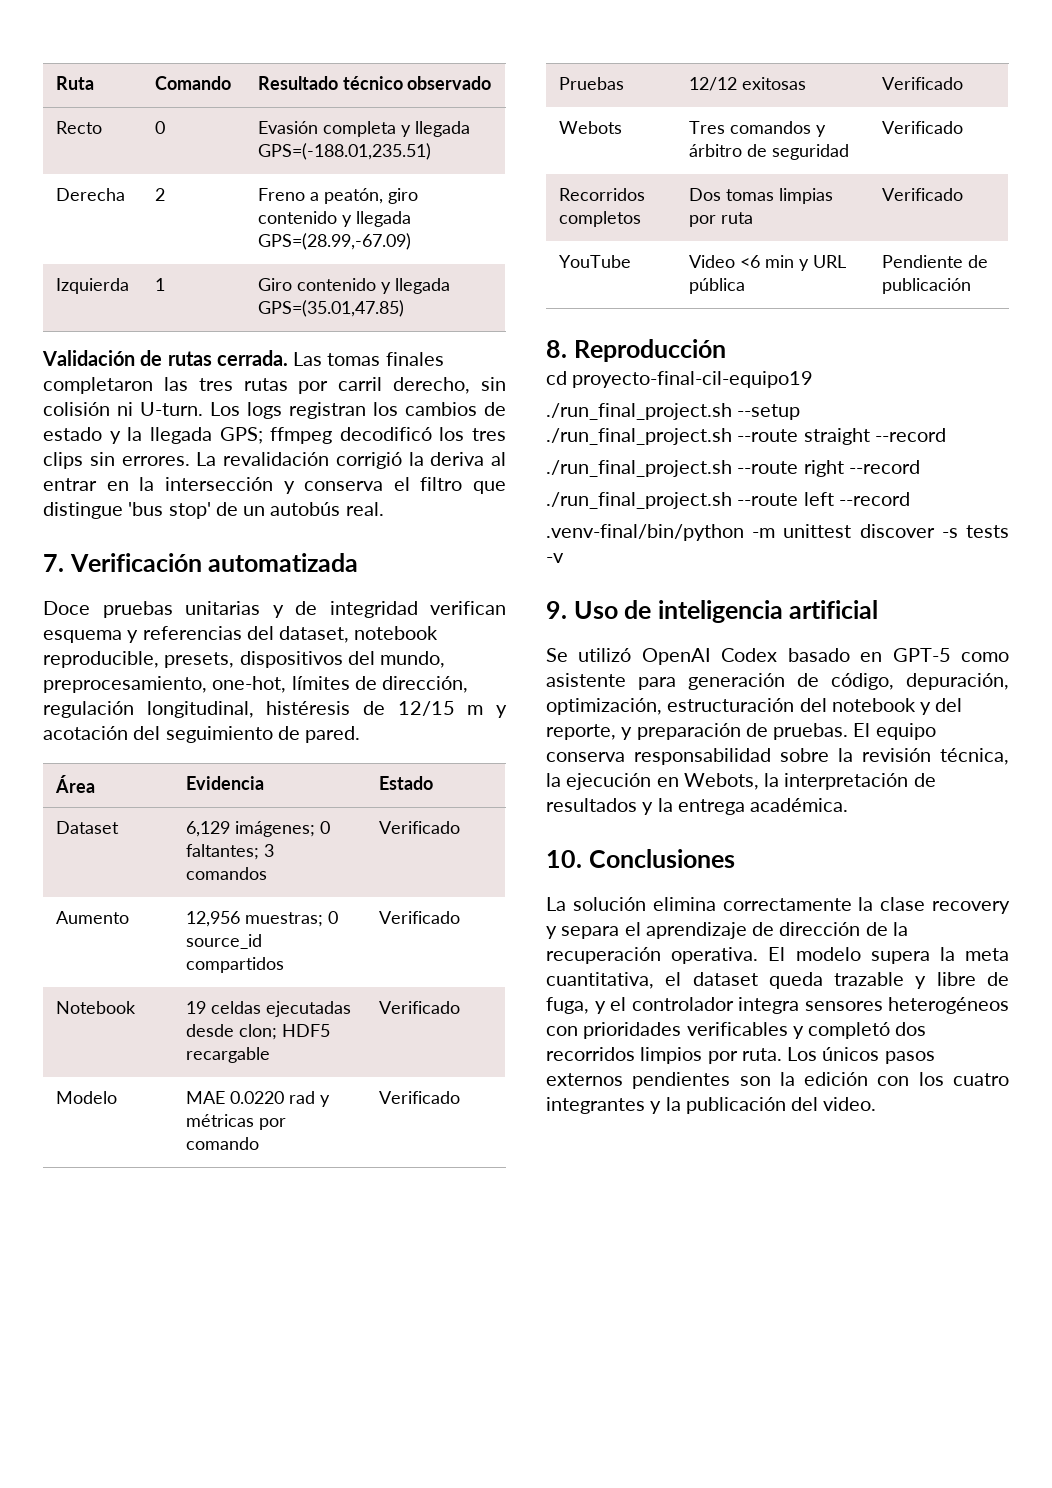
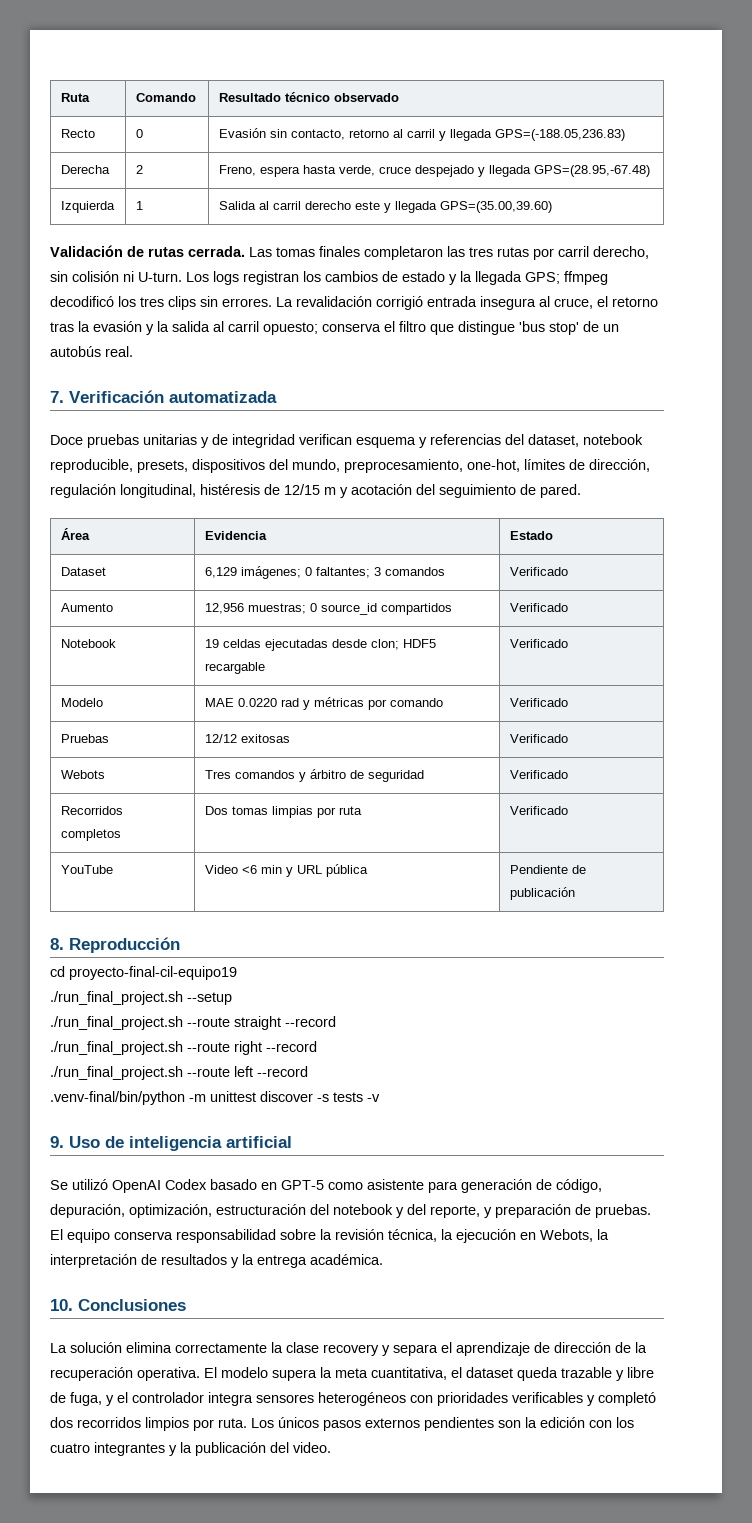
[322,121,470,137] [257,143,431,160] completa y llegada GPS=(-188.01,235.51) -> [269,129,625,141] sin contacto, retorno al carril y llegada GPS=(-188.05,236.83)
[257,188,418,204] [257,211,411,227] [257,233,411,250] Freno a peatón, giro contenido y llegada GPS=(28.99,-67.09) -> [218,165,650,177] Freno, espera hasta verde, cruce despejado y llegada GPS=(28.95,-67.48)
[257,278,450,294] [257,300,404,317] Giro contenido y llegada GPS=(35.01,47.85) -> [218,201,552,213] Salida al carril derecho este y llegada GPS=(35.00,39.60)
[408,452,506,466] [43,477,295,494] la deriva al entrar en la intersección y -> [427,296,658,310] [50,321,318,335] entrada insegura al cruce, el retorno tras la evasión y la salida al carril opuesto;

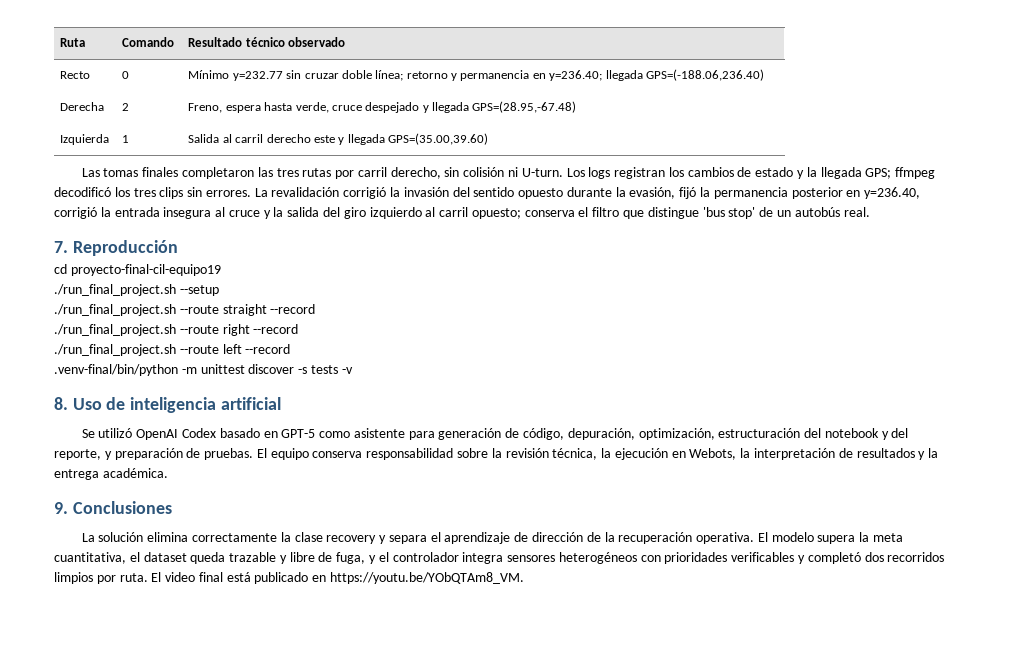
[218,128,625,141] Evasión sin contacto, retorno al carril y llegada GPS=(-188.05,236.83) -> [188,69,764,81] Mínimo y=232.77 sin cruzar doble línea; retorno y permanencia en y=236.40; llegada GPS=(-188.06,236.40)
[50,245,245,257] Validación de rutas cerrada. -> (489, 139) none
[427,296,658,310] [50,321,210,335] entrada insegura al cruce, el retorno tras la evasión y la salida -> [390,187,921,199] [54,207,422,219] la invasión del sentido opuesto durante la evasión, fijó la permanencia posterior en y=236.40, corrigió la entrada insegura al cruce y la salida del giro izquierdo
[69,390,277,403] [50,434,643,448] [50,459,650,473] [50,484,581,498] [60,528,90,540] [204,531,267,540] [509,531,553,540] [60,567,106,576] [204,566,445,579] [509,567,568,576] [60,603,113,612] [204,603,452,615] [509,603,568,612] [60,639,116,648] [204,639,436,651] [204,662,265,674] [509,639,568,648] [60,698,103,707] [204,697,443,710] [509,698,568,707] [60,734,109,743] [204,734,290,743] [509,734,568,743] [60,770,105,779] [204,769,424,782] [509,770,568,779] [60,806,123,815] [60,829,121,841] [204,806,362,818] [509,806,568,815] [60,865,113,874] [204,864,368,877] [509,865,586,874] [509,887,575,900] [50,938,64,950] Verificación automatizada // Doce pruebas unitarias y de integridad verifican esquema y referencias del dataset, notebook reproducible, presets, dispositivos del mundo, preprocesamiento, one-hot, límites de dirección, regulación longitudinal, histéresis de 12/15 m y acotación del seguimiento de pared. // Área | Evidencia | Estado // Dataset | 6,129 imágenes; 0 faltantes; 3 comandos | Verificado // Aumento | 12,956 muestras; 0 source_id compartidos | Verificado // Notebook | 19 celdas ejecutadas desde clon; HDF5 recargable | Verificado // Modelo | MAE 0.0220 rad y métricas por comando | Verificado // Pruebas | 12/12 exitosas | Verificado // Webots | Tres comandos y árbitro de seguridad | Verificado // Recorridos completos | Dos tomas limpias por ruta | Verificado // YouTube | Video <6 min y URL pública | Pendiente de publicación // 8. -> (68, 247) none
[50,1136,64,1148] 9. -> [54,397,68,410] 8.
[50,1299,73,1311] 10. -> [54,502,68,514] 9.
[251,1417,634,1431] [50,1442,331,1456] Los únicos pasos externos pendientes son la edición con los cuatro integrantes y la publicación del video. -> [151,572,525,584] El video final está publicado en https://youtu.be/YObQTAm8_VM.

